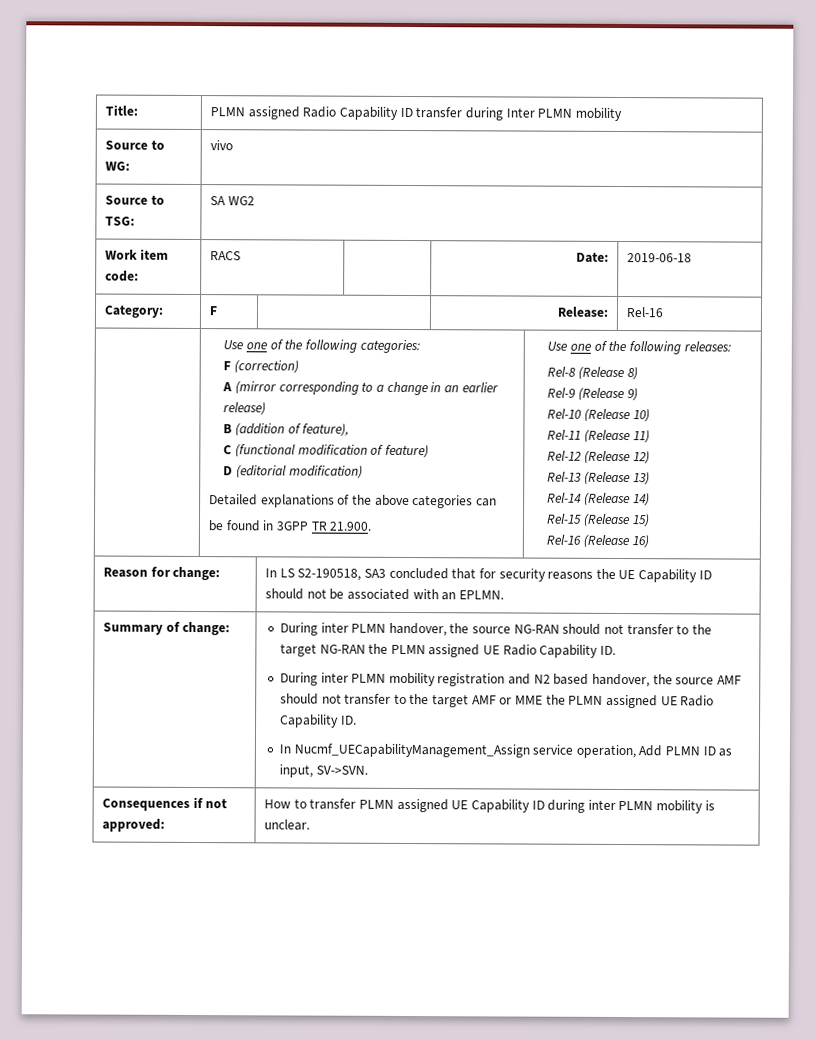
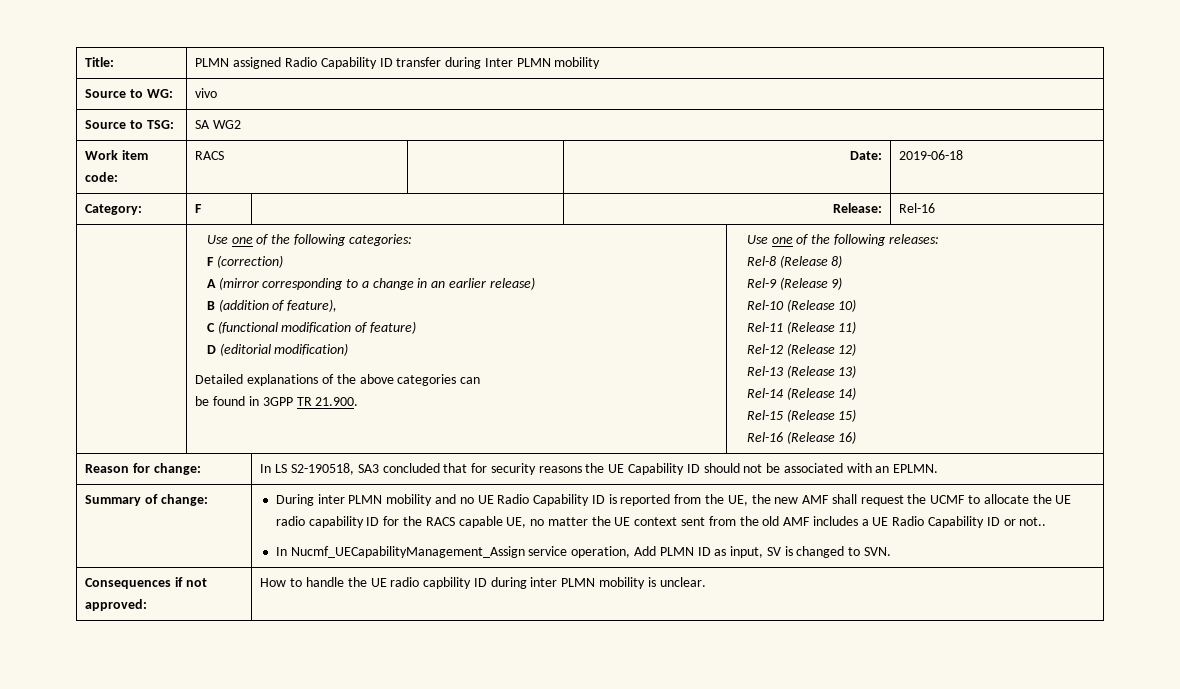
[388,622,712,637] [279,643,617,658] [279,672,742,688] [279,693,715,709] [279,714,357,728] handover, the source NG-RAN should not transfer to the target NG-RAN the PLMN assigned UE Radio Capability ID. // During inter PLMN mobility registration and N2 based handover, the source AMF should not transfer to the target AMF or MME the PLMN assigned UE Radio Capability ID. -> [386,494,1072,506] [275,516,1047,528] mobility and no UE Radio Capability ID is reported from the UE, the new AMF shall request the UCMF to allocate the UE radio capability ID for the RACS capable UE, no matter the UE context sent from the old AMF includes a UE Radio Capability ID or not..
[315,765,368,775] SV->SVN. -> [766,546,891,558] SV is changed to SVN.
[309,798,530,813] transfer PLMN assigned UE Capability -> [305,577,472,589] handle the UE radio capbility

